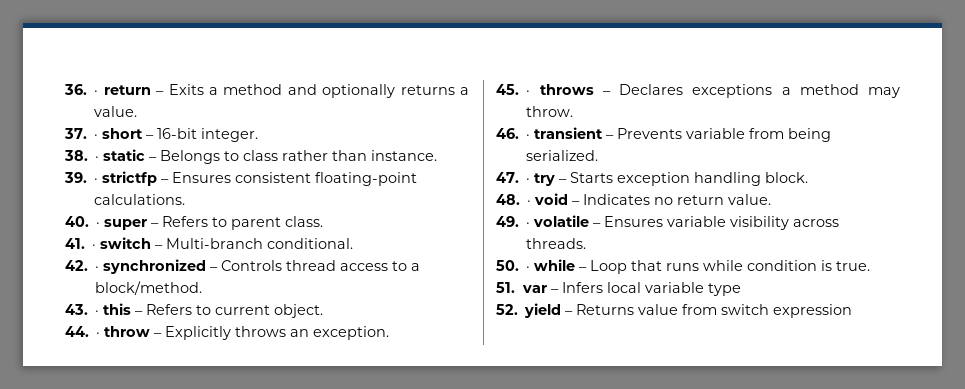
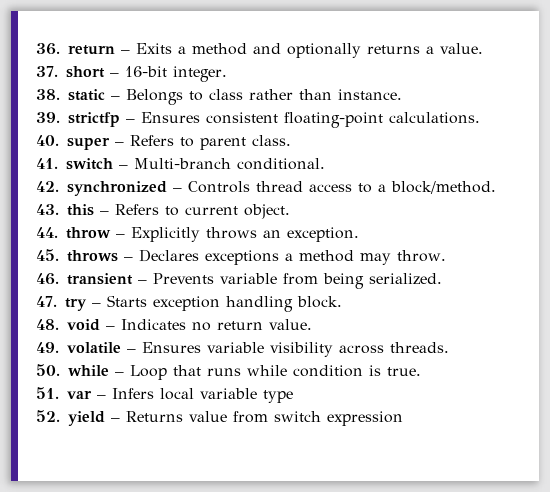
[94,90,99,95] · -> (60, 49) none
[94,134,99,139] · -> (58, 71) none
[95,156,100,161] · -> (60, 94) none
[94,178,99,183] · -> (60, 117) none
[96,222,101,227] · -> (59, 140) none
[92,244,97,249] · -> (58, 163) none
[95,266,100,271] · -> (59, 186) none
[95,310,100,315] · -> (59, 209) none
[96,332,101,337] · -> (58, 232) none
[526,90,531,95] · -> (59, 255) none
[526,134,531,139] · -> (59, 279) none
[526,178,531,183] · -> (57, 301) none
[527,200,532,205] · -> (59, 324) none
[526,222,531,227] · -> (59, 347) none
[526,266,531,271] · -> (60, 370) none

